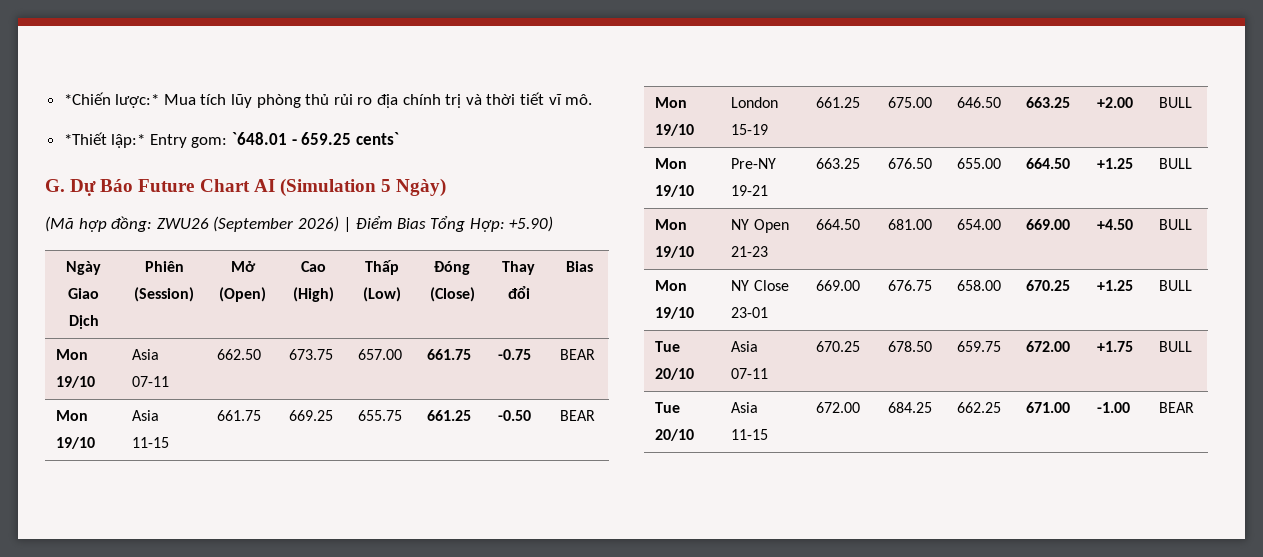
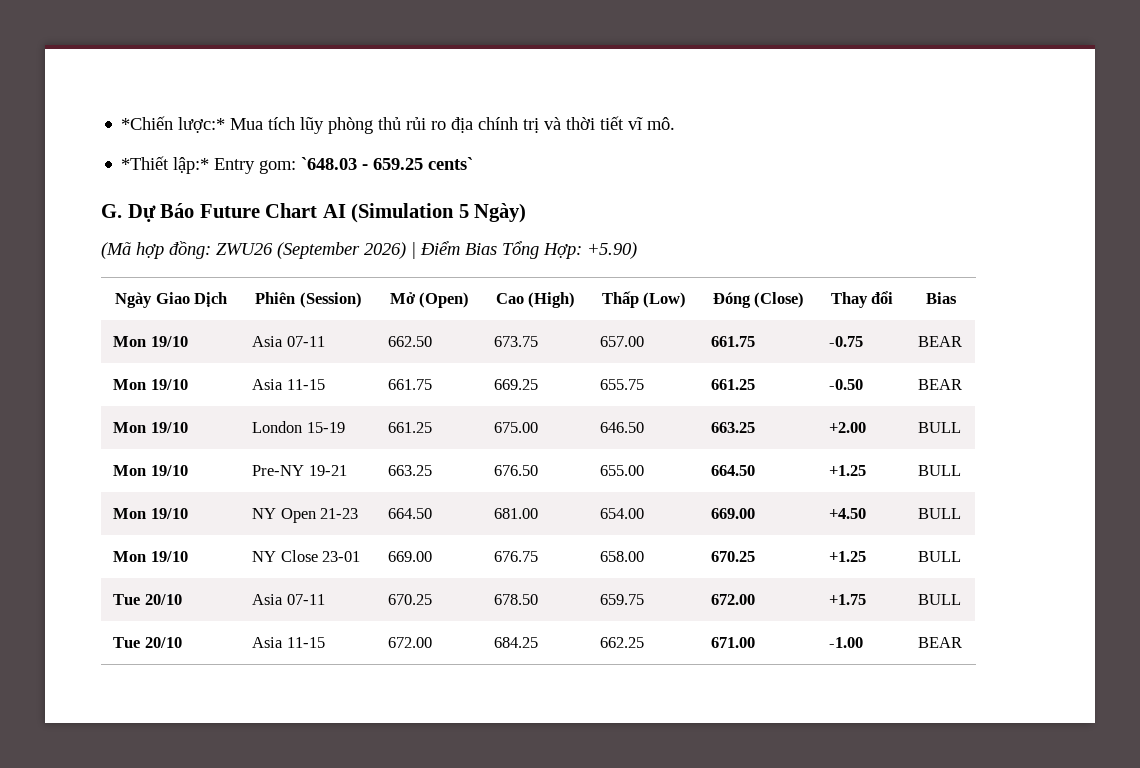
[232,132,288,145] `648.01 -> [301,157,358,170] `648.03

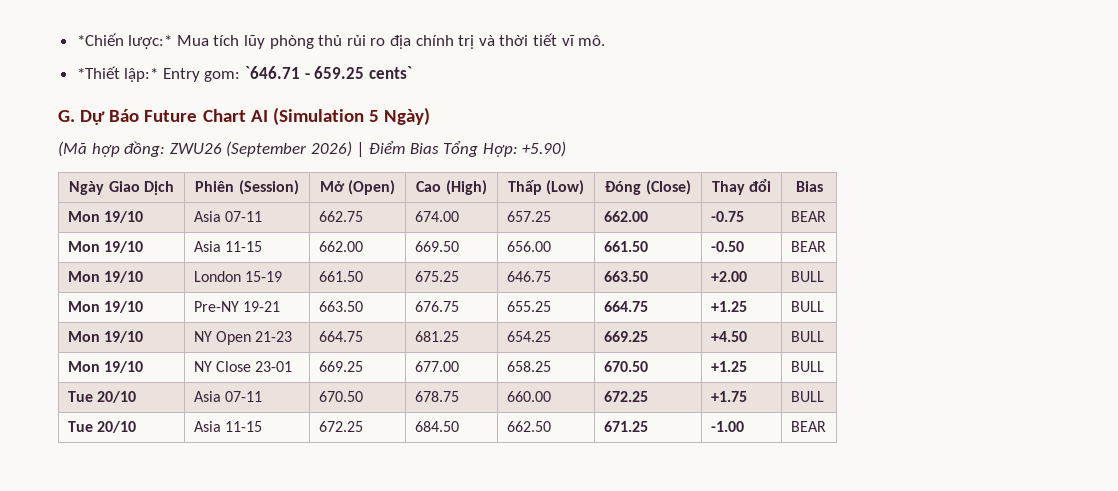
[301,157,358,170] `648.03 -> [245,66,301,79] `646.71
[388,336,433,347] [494,336,539,347] [600,336,645,347] [711,336,756,347] 662.50 | 673.75 | 657.00 | 661.75 -> [318,211,363,222] [414,211,459,222] [506,211,551,222] [603,211,648,222] 662.75 | 674.00 | 657.25 | 662.00
[388,379,433,390] [494,379,539,390] [600,379,645,390] [711,379,756,390] 661.75 | 669.25 | 655.75 | 661.25 -> [318,241,363,252] [414,241,459,252] [506,241,551,252] [603,241,648,252] 662.00 | 669.50 | 656.00 | 661.50
[388,422,433,433] [494,422,539,433] [600,422,645,433] [711,422,756,433] 661.25 | 675.00 | 646.50 | 663.25 -> [318,271,363,282] [414,271,459,282] [506,271,551,282] [603,271,648,282] 661.50 | 675.25 | 646.75 | 663.50
[388,465,433,476] [494,465,539,476] [600,465,645,476] [711,465,756,476] 663.25 | 676.50 | 655.00 | 664.50 -> [318,301,363,312] [414,301,459,312] [506,301,551,312] [603,301,648,312] 663.50 | 676.75 | 655.25 | 664.75
[388,508,433,519] [494,508,539,519] [600,508,645,519] [711,508,756,519] 664.50 | 681.00 | 654.00 | 669.00 -> [318,331,363,342] [414,331,459,342] [506,331,551,342] [603,331,648,342] 664.75 | 681.25 | 654.25 | 669.25
[388,551,433,562] [494,551,539,562] [600,551,645,562] [711,551,756,562] 669.00 | 676.75 | 658.00 | 670.25 -> [318,361,363,372] [414,361,459,372] [506,361,551,372] [603,361,648,372] 669.25 | 677.00 | 658.25 | 670.50
[388,594,433,605] [494,594,539,605] [600,594,645,605] [711,594,756,605] 670.25 | 678.50 | 659.75 | 672.00 -> [318,391,363,402] [414,391,459,402] [506,391,551,402] [603,391,648,402] 670.50 | 678.75 | 660.00 | 672.25
[388,637,433,648] [494,637,539,648] [600,637,645,648] [711,637,756,648] 672.00 | 684.25 | 662.25 | 671.00 -> [318,421,363,432] [414,421,459,432] [506,421,551,432] [603,421,648,432] 672.25 | 684.50 | 662.50 | 671.25

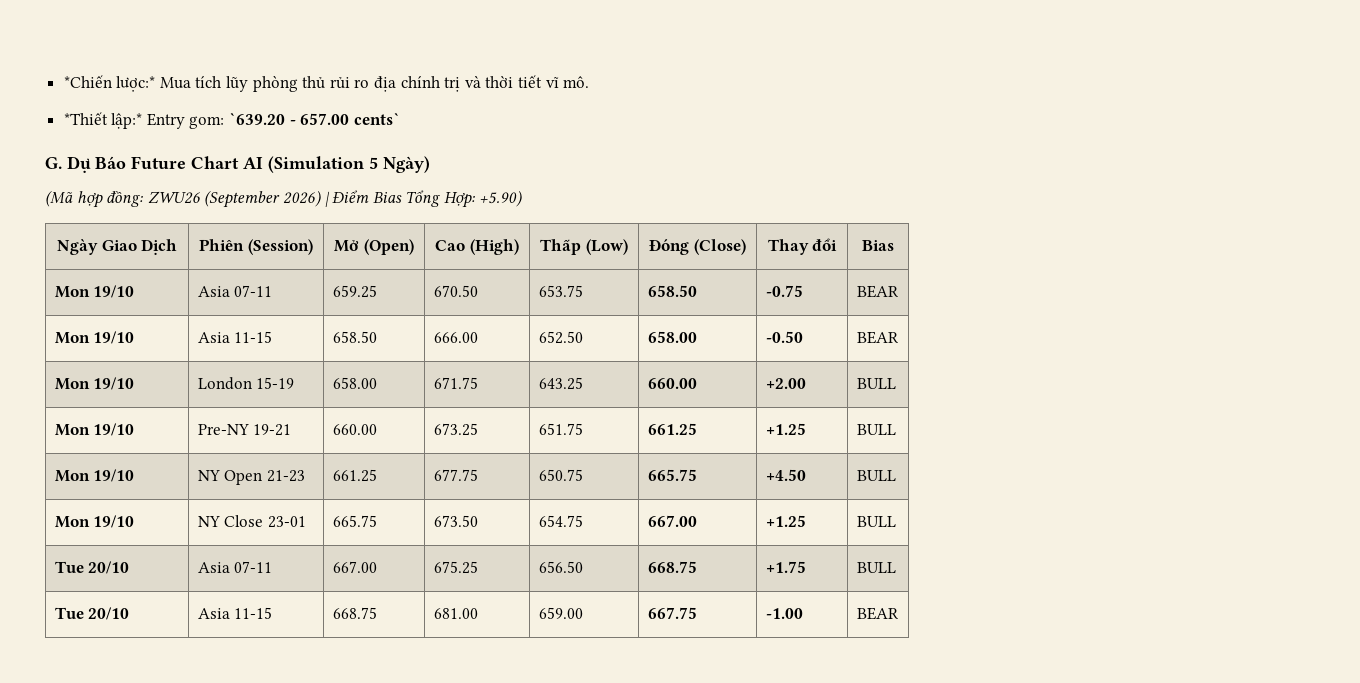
[245,66,365,79] `646.71 - 659.25 -> [229,113,350,125] `639.20 - 657.00
[318,211,363,222] [414,211,459,222] [506,211,551,222] [603,211,648,222] 662.75 | 674.00 | 657.25 | 662.00 -> [332,285,377,298] [433,285,478,297] [538,285,583,297] [647,285,697,297] 659.25 | 670.50 | 653.75 | 658.50
[318,241,363,252] [414,241,459,252] [506,241,551,252] [603,241,648,252] 662.00 | 669.50 | 656.00 | 661.50 -> [332,331,377,343] [433,332,478,343] [538,331,583,344] [647,331,697,343] 658.50 | 666.00 | 652.50 | 658.00
[318,271,363,282] [414,271,459,282] [506,271,551,282] [603,271,648,282] 661.50 | 675.25 | 646.75 | 663.50 -> [332,377,377,389] [433,377,478,389] [538,377,583,390] [647,378,697,389] 658.00 | 671.75 | 643.25 | 660.00
[318,301,363,312] [414,301,459,312] [506,301,551,312] [603,301,648,312] 663.50 | 676.75 | 655.25 | 664.75 -> [332,424,377,435] [433,423,478,436] [538,423,583,435] [647,423,697,435] 660.00 | 673.25 | 651.75 | 661.25
[318,331,363,342] [414,331,459,342] [506,331,551,342] [603,331,648,342] 664.75 | 681.25 | 654.25 | 669.25 -> [332,469,377,482] [433,469,478,481] [538,469,583,481] [647,469,697,481] 661.25 | 677.75 | 650.75 | 665.75
[318,361,363,372] [414,361,459,372] [506,361,551,372] [603,361,648,372] 669.25 | 677.00 | 658.25 | 670.50 -> [332,515,377,527] [433,515,478,527] [538,515,583,527] [647,515,697,527] 665.75 | 673.50 | 654.75 | 667.00
[318,391,363,402] [414,391,459,402] [506,391,551,402] [603,391,648,402] 670.50 | 678.75 | 660.00 | 672.25 -> [332,561,377,573] [433,561,478,574] [538,561,583,573] [647,561,697,573] 667.00 | 675.25 | 656.50 | 668.75
[318,421,363,432] [414,421,459,432] [506,421,551,432] [603,421,648,432] 672.25 | 684.50 | 662.50 | 671.25 -> [332,607,377,619] [433,608,478,619] [538,607,583,619] [647,607,697,619] 668.75 | 681.00 | 659.00 | 667.75

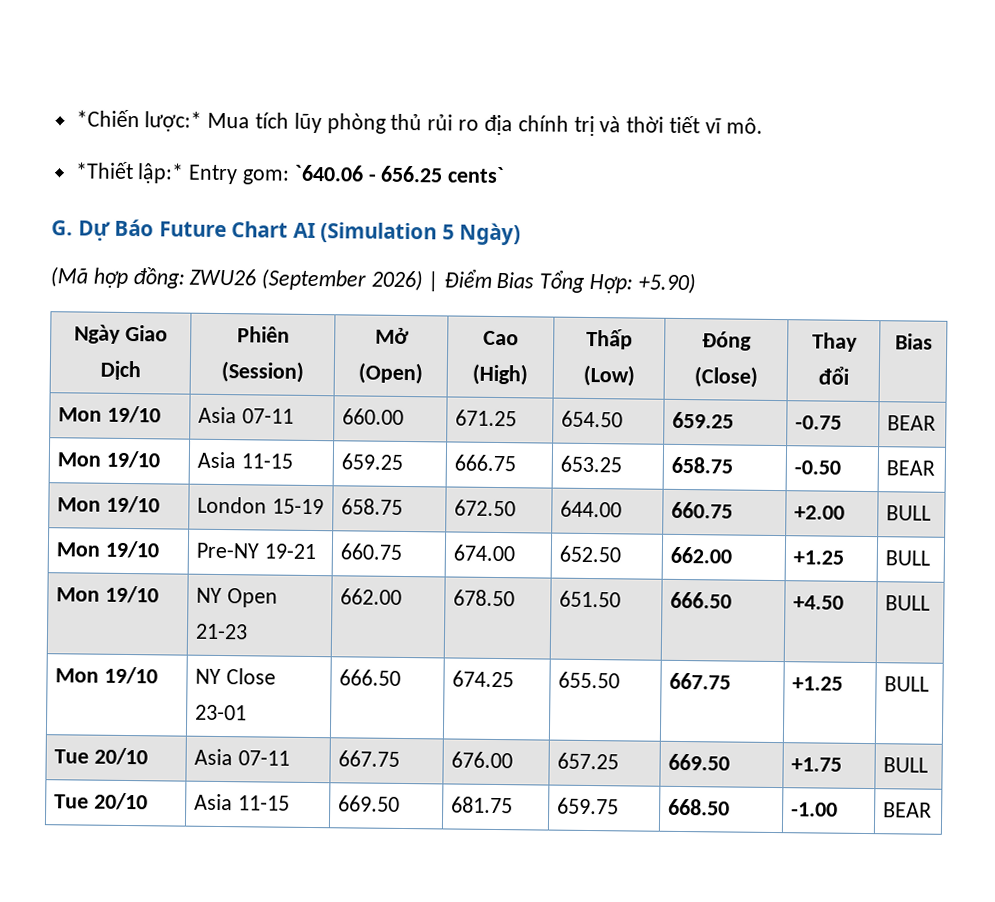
[229,113,350,125] `639.20 - 657.00 -> [293,164,444,183] `640.06 - 656.25
[332,285,377,298] [433,285,478,297] [538,285,583,297] [647,285,697,297] 659.25 | 670.50 | 653.75 | 658.50 -> [341,408,404,425] [454,409,517,427] [560,410,623,428] [671,411,734,429] 660.00 | 671.25 | 654.50 | 659.25
[332,331,377,343] [433,332,478,343] [538,331,583,344] [647,331,697,343] 658.50 | 666.00 | 652.50 | 658.00 -> [340,453,403,470] [453,454,516,472] [559,455,622,473] [670,456,733,474] 659.25 | 666.75 | 653.25 | 658.75
[332,377,377,389] [433,377,478,389] [538,377,583,390] [647,378,697,389] 658.00 | 671.75 | 643.25 | 660.00 -> [340,498,403,515] [453,499,516,517] [559,500,622,518] [670,501,733,519] 658.75 | 672.50 | 644.00 | 660.75
[332,424,377,435] [433,423,478,436] [538,423,583,435] [647,423,697,435] 660.00 | 673.25 | 651.75 | 661.25 -> [339,543,402,560] [452,544,515,562] [558,545,621,563] [669,546,732,564] 660.75 | 674.00 | 652.50 | 662.00
[332,469,377,482] [433,469,478,481] [538,469,583,481] [647,469,697,481] 661.25 | 677.75 | 650.75 | 665.75 -> [339,588,402,605] [452,589,515,607] [558,590,621,608] [669,591,732,609] 662.00 | 678.50 | 651.50 | 666.50
[332,515,377,527] [433,515,478,527] [538,515,583,527] [647,515,697,527] 665.75 | 673.50 | 654.75 | 667.00 -> [338,669,401,686] [451,670,514,688] [557,671,620,689] [668,672,731,690] 666.50 | 674.25 | 655.50 | 667.75
[332,561,377,573] [433,561,478,574] [538,561,583,573] [647,561,697,573] 667.00 | 675.25 | 656.50 | 668.75 -> [337,750,400,767] [450,751,513,769] [556,752,619,770] [667,753,730,771] 667.75 | 676.00 | 657.25 | 669.50
[332,607,377,619] [433,608,478,619] [538,607,583,619] [647,607,697,619] 668.75 | 681.00 | 659.00 | 667.75 -> [337,795,400,812] [450,796,513,814] [556,797,619,815] [667,798,730,816] 669.50 | 681.75 | 659.75 | 668.50

